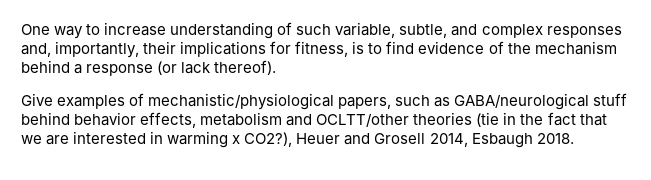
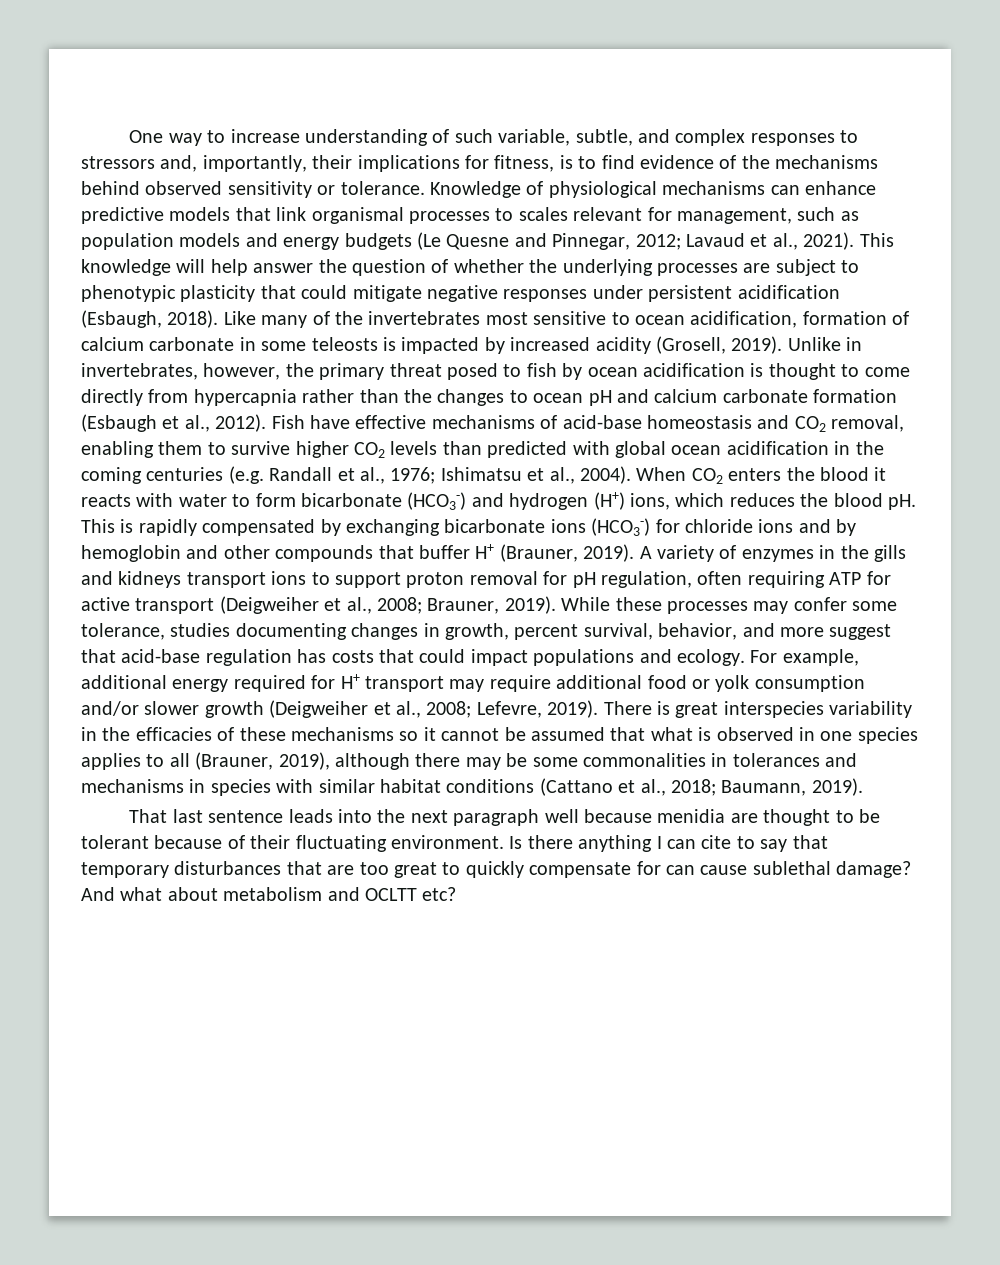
(622, 32) none -> [840,130,859,143] [81,156,155,169] to stressors
[534,41,617,55] [21,60,277,76] [21,93,628,110] [21,112,607,128] [21,131,574,148] mechanism behind a response (or lack thereof). // Give examples of mechanistic/physiological papers, such as GABA/neurological stuff behind behavior effects, metabolism and OCLTT/other theories (tie in the fact that we are interested in warming x CO2?), Heuer and Grosell 2014, Esbaugh 2018. -> [775,155,879,169] [81,181,876,198] [81,207,859,224] [81,232,894,250] [81,259,860,276] [81,285,840,302] [81,310,910,328] [81,336,863,354] [81,363,910,380] [81,389,898,406] [81,414,905,432] [81,441,884,458] [81,466,887,484] [81,492,916,510] [81,518,857,536] [81,544,906,562] [81,571,891,588] [81,596,898,614] [81,623,892,640] [81,649,859,666] [81,674,865,692] [81,700,913,718] [81,727,918,744] [81,752,858,770] [81,778,863,796] [129,809,880,826] [81,835,828,852] [81,861,912,878] [81,887,457,901] mechanisms behind observed sensitivity or tolerance. Knowledge of physiological mechanisms can enhance predictive models that link organismal processes to scales relevant for management, such as population models and energy budgets (Le Quesne and Pinnegar, 2012; Lavaud et al., 2021). This knowledge will help answer the question of whether the underlying processes are subject to phenotypic plasticity that could mitigate negative responses under persistent acidification (Esbaugh, 2018). Like many of the invertebrates most sensitive to ocean acidification, formation of calcium carbonate in some teleosts is impacted by increased acidity (Grosell, 2019). Unlike in invertebrates, however, the primary threat posed to fish by ocean acidification is thought to come directly from hypercapnia rather than the changes to ocean pH and calcium carbonate formation (Esbaugh et al., 2012). Fish have effective mechanisms of acid-base homeostasis and CO2 removal, enabling them to survive higher CO2 levels than predicted with global ocean acidification in the coming centuries (e.g. Randall et al., 1976; Ishimatsu et al., 2004). When CO2 enters the blood it reacts with water to form bicarbonate (HCO3-) and hydrogen (H+) ions, which reduces the blood pH. This is rapidly compensated by exchanging bicarbonate ions (HCO3-) for chloride ions and by hemoglobin and other compounds that buffer H+ (Brauner, 2019). A variety of enzymes in the gills and kidneys transport ions to support proton removal for pH regulation, often requiring ATP for active transport (Deigweiher et al., 2008; Brauner, 2019). While these processes may confer some tolerance, studies documenting changes in growth, percent survival, behavior, and more suggest that acid-base regulation has costs that could impact populations and ecology. For example, additional energy required for H+ transport may require additional food or yolk consumption and/or slower growth (Deigweiher et al., 2008; Lefevre, 2019). There is great interspecies variability in the efficacies of these mechanisms so it cannot be assumed that what is observed in one species applies to all (Brauner, 2019), although there may be some commonalities in tolerances and mechanisms in species with similar habitat conditions (Cattano et al., 2018; Baumann, 2019). // That last sentence leads into the next paragraph well because menidia are thought to be tolerant because of their fluctuating environment. Is there anything I can cite to say that temporary disturbances that are too great to quickly compensate for can cause sublethal damage? And what about metabolism and OCLTT etc?

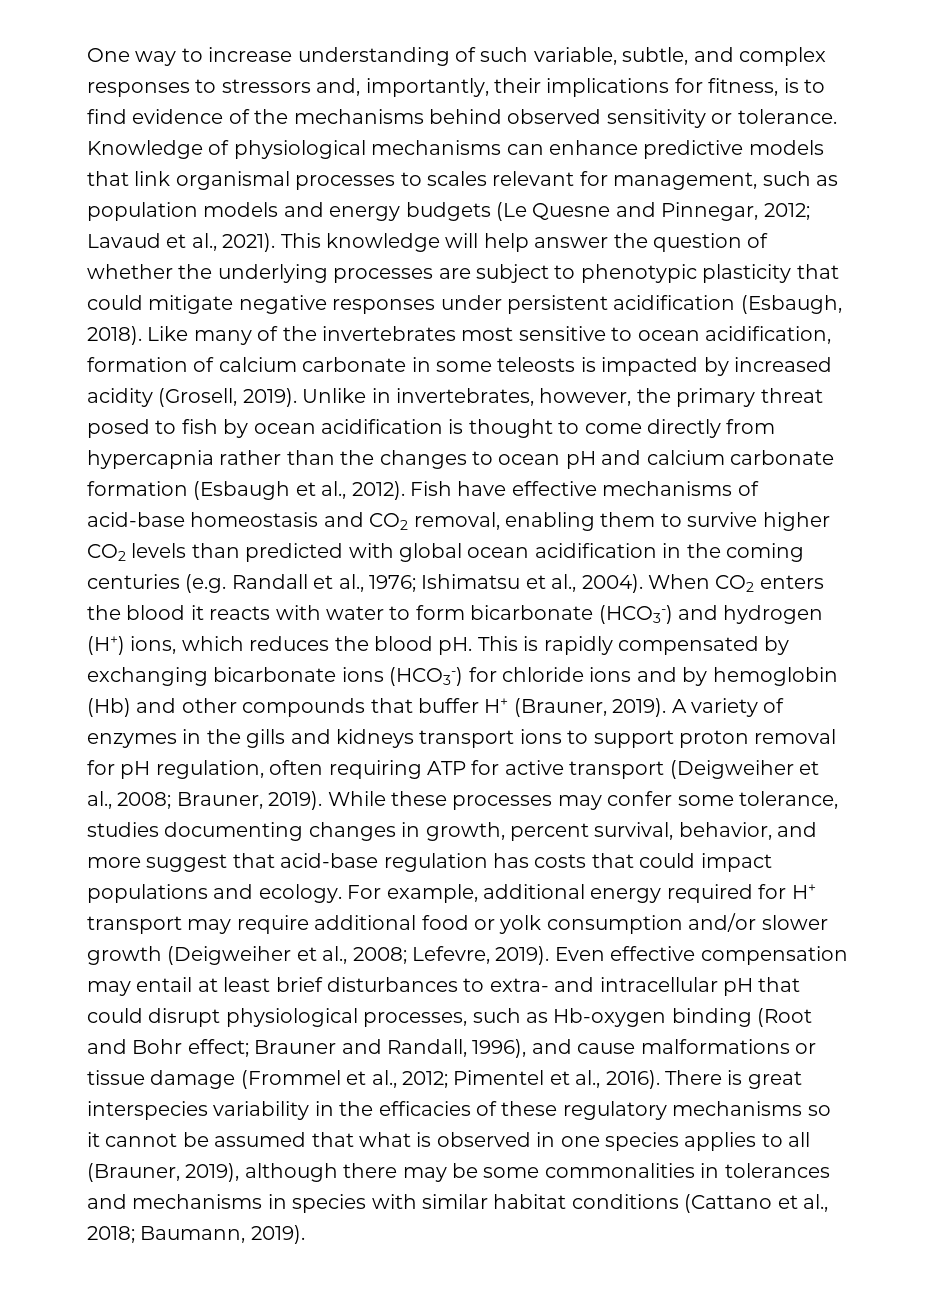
(181, 553) none -> [87,698,131,717] (Hb)
(599, 709) none -> [554,946,848,965] [87,977,801,996] [87,1008,813,1027] [87,1039,816,1058] [87,1070,660,1089] Even effective compensation may entail at least brief disturbances to extra- and intracellular pH that could disrupt physiological processes, such as Hb-oxygen binding (Root and Bohr effect; Brauner and Randall, 1996), and cause malformations or tissue damage (Frommel et al., 2012; Pimentel et al., 2016).
(286, 734) none -> [562,1101,667,1120] regulatory
[129,809,880,826] [81,835,828,852] [81,861,912,878] [81,887,457,901] // That last sentence leads into the next paragraph well because menidia are thought to be tolerant because of their fluctuating environment. Is there anything I can cite to say that temporary disturbances that are too great to quickly compensate for can cause sublethal damage? And what about metabolism and OCLTT etc? -> (305, 1234) none

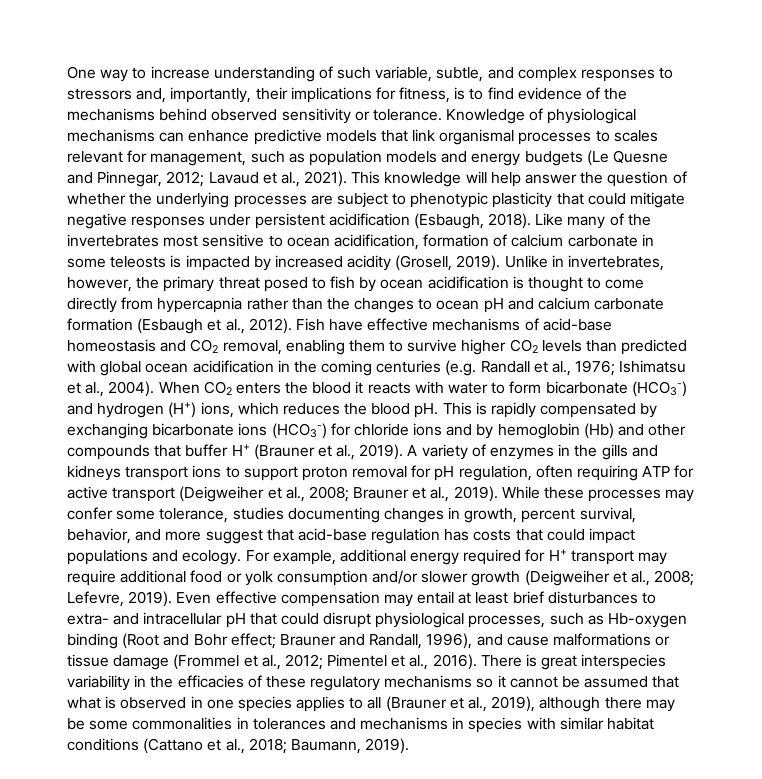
[513,698,607,717] (Brauner, -> [253,444,356,460] (Brauner et al.,
[176,792,263,809] Brauner, -> [353,487,450,502] Brauner et al.,
[87,1163,180,1182] (Brauner, -> [385,696,488,712] (Brauner et al.,

